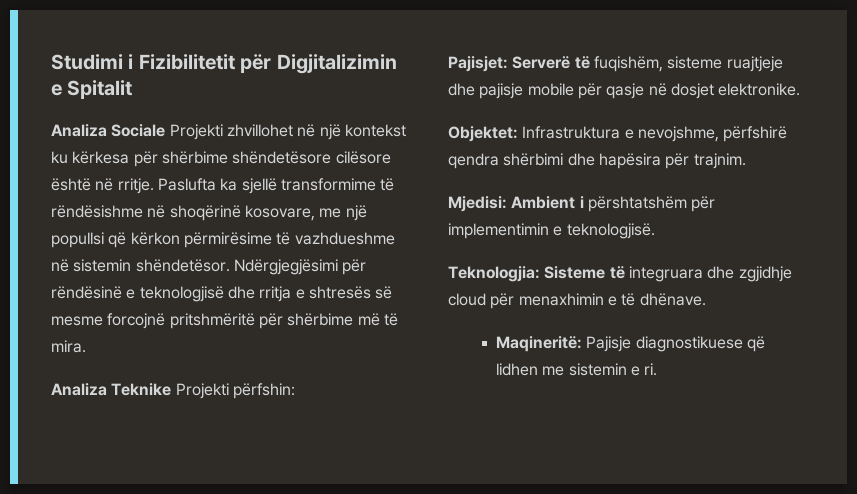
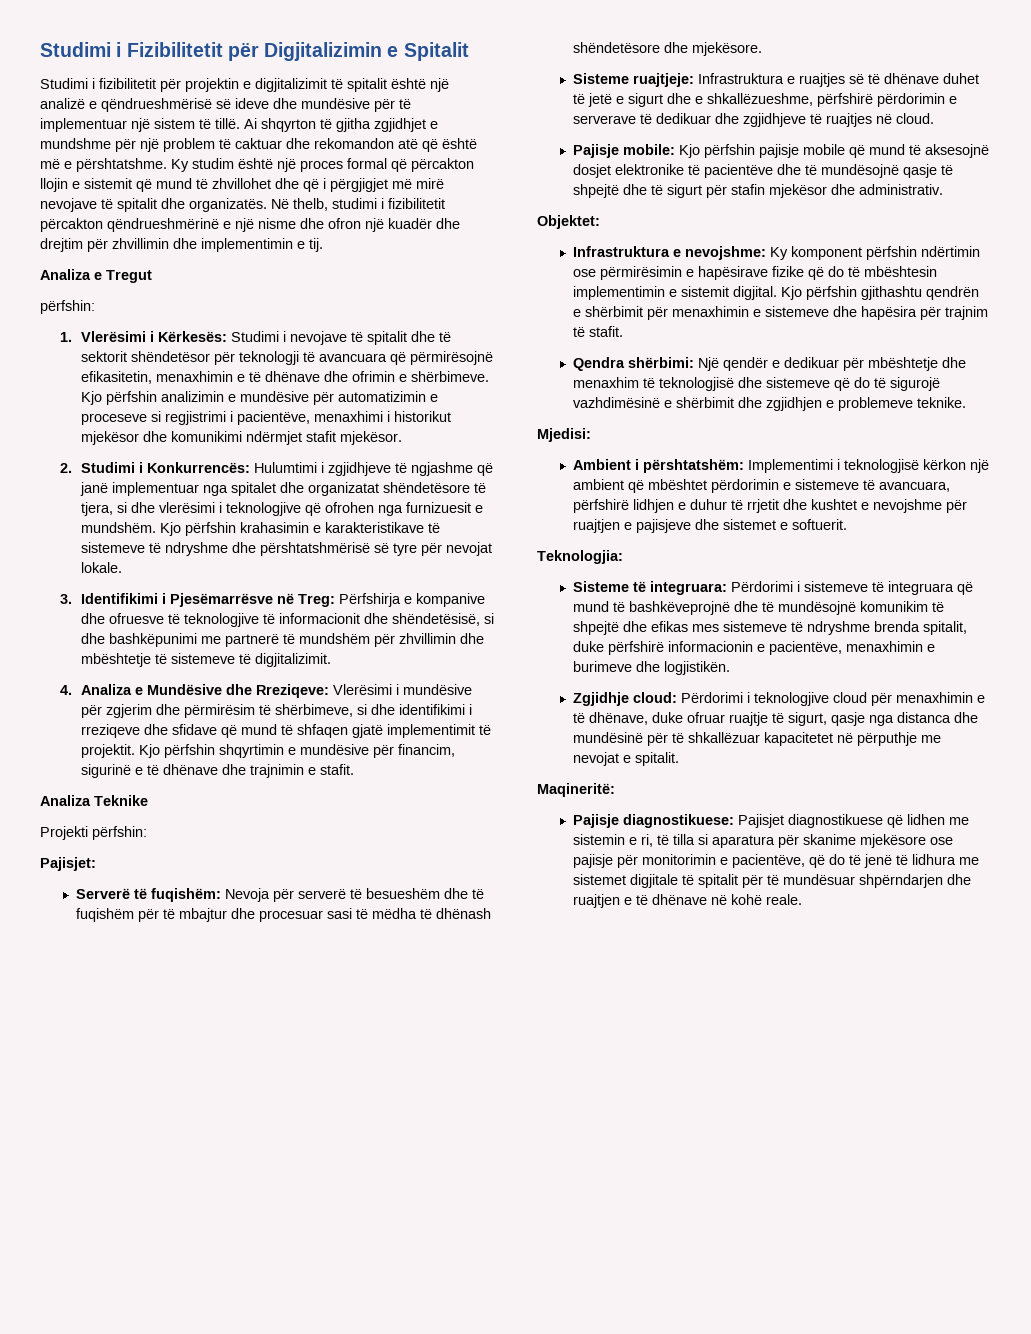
[51,124,406,140] [51,151,391,167] [51,178,395,194] [51,205,367,221] [51,232,395,248] [51,259,367,275] [51,286,393,302] [51,313,398,329] [51,340,86,353] Analiza Sociale Projekti zhvillohet në një kontekst ku kërkesa për shërbime shëndetësore cilësore është në rritje. Paslufta ka sjellë transformime të rëndësishme në shoqërinë kosovare, me një popullsi që kërkon përmirësime të vazhdueshme në sistemin shëndetësor. Ndërgjegjësimi për rëndësinë e teknologjisë dhe rritja e shtresës së mesme forcojnë pritshmëritë për shërbime më të mira. -> [40,78,449,92] [40,98,411,112] [40,118,438,132] [40,138,477,152] [40,158,474,172] [40,178,444,192] [40,198,445,212] [40,218,460,232] [40,238,323,252] [40,269,152,283] [40,300,95,314] [60,331,451,345] [80,351,493,365] [80,371,489,384] [80,391,438,405] [80,411,451,425] [80,431,402,445] [60,462,493,476] [79,482,486,496] [80,502,483,516] [80,522,440,536] [80,542,492,556] [80,562,122,573] [60,593,485,607] [80,613,494,627] [80,633,484,647] [80,653,331,667] [60,684,472,698] [80,704,472,718] [80,724,491,738] [80,744,455,758] [80,764,354,778] Studimi i fizibilitetit për projektin e digjitalizimit të spitalit është një analizë e qëndrueshmërisë së ideve dhe mundësive për të implementuar një sistem të tillë. Ai shqyrton të gjitha zgjidhjet e mundshme për një problem të caktuar dhe rekomandon atë që është më e përshtatshme. Ky studim është një proces formal që përcakton llojin e sistemit që mund të zhvillohet dhe që i përgjigjet më mirë nevojave të spitalit dhe organizatës. Në thelb, studimi i fizibilitetit përcakton qëndrueshmërinë e një nisme dhe ofron një kuadër dhe drejtim për zhvillimin dhe implementimin e tij. // Analiza e Tregut // përfshin: // 1. Vlerësimi i Kërkesës: Studimi i nevojave të spitalit dhe të sektorit shëndetësor për teknologji të avancuara që përmirësojnë efikasitetin, menaxhimin e të dhënave dhe ofrimin e shërbimeve. Kjo përfshin analizimin e mundësive për automatizimin e proceseve si regjistrimi i pacientëve, menaxhimi i historikut mjekësor dhe komunikimi ndërmjet stafit mjekësor. // 2. Studimi i Konkurrencës: Hulumtimi i zgjidhjeve të ngjashme që janë implementuar nga spitalet dhe organizatat shëndetësore të tjera, si dhe vlerësimi i teknologjive që ofrohen nga furnizuesit e mundshëm. Kjo përfshin krahasimin e karakteristikave të sistemeve të ndryshme dhe përshtatshmërisë së tyre për nevojat lokale. // 3. Identifikimi i Pjesëmarrësve në Treg: Përfshirja e kompanive dhe ofruesve të teknologjive të informacionit dhe shëndetësisë, si dhe bashkëpunimi me partnerë të mundshëm për zhvillimin dhe mbështetje të sistemeve të digjitalizimit. // 4. Analiza e Mundësive dhe Rreziqeve: Vlerësimi i mundësive për zgjerim dhe përmirësim të shërbimeve, si dhe identifikimi i rreziqeve dhe sfidave që mund të shfaqen gjatë implementimit të projektit. Kjo përfshin shqyrtimin e mundësive për financim, sigurinë e të dhënave dhe trajnimin e stafit.
(172, 389) none -> (148, 800) //
(508, 64) none -> (96, 864) //
[593,56,783,72] [448,83,801,99] fuqishëm, sisteme ruajtjeje dhe pajisje mobile për qasje në dosjet elektronike. -> [151,888,485,902] [76,908,492,922] [573,42,763,56] [573,73,980,87] [573,93,958,107] [573,113,935,127] [573,144,990,158] [573,164,954,178] [573,184,944,198] fuqishëm: Nevoja për serverë të besueshëm dhe të fuqishëm për të mbajtur dhe procesuar sasi të mëdha të dhënash shëndetësore dhe mjekësore. // Sisteme ruajtjeje: Infrastruktura e ruajtjes së të dhënave duhet të jetë e sigurt dhe e shkallëzueshme, përfshirë përdorimin e serverave të dedikuar dhe zgjidhjeve të ruajtjes në cloud. // Pajisje mobile: Kjo përfshin pajisje mobile që mund të aksesojnë dosjet elektronike të pacientëve dhe të mundësojnë qasje të shpejtë dhe të sigurt për stafin mjekësor dhe administrativ.
[522,126,788,142] [448,153,746,169] Infrastruktura e nevojshme, përfshirë qendra shërbimi dhe hapësira për trajnim. -> [573,246,981,260] [573,266,938,280] [573,286,980,300] [573,306,989,320] [573,326,624,337] [573,357,967,371] [573,377,941,391] [573,397,967,411] // Infrastruktura e nevojshme: Ky komponent përfshin ndërtimin ose përmirësimin e hapësirave fizike që do të mbështesin implementimin e sistemit digjital. Kjo përfshin gjithashtu qendrën e shërbimit për menaxhimin e sistemeve dhe hapësira për trajnim të stafit. // Qendra shërbimi: Një qendër e dedikuar për mbështetje dhe menaxhim të teknologjisë dhe sistemeve që do të sigurojë vazhdimësinë e shërbimit dhe zgjidhjen e problemeve teknike.
(507, 204) none -> (591, 435) //
[587,196,716,212] [448,223,655,239] përshtatshëm për implementimin e teknologjisë. -> [643,459,990,473] [573,479,951,493] [573,499,968,513] [573,519,848,533] përshtatshëm: Implementimi i teknologjisë kërkon një ambient që mbështet përdorimin e sistemeve të avancuara, përfshirë lidhjen e duhur të rrjetit dhe kushtet e nevojshme për ruajtjen e pajisjeve dhe sistemet e softuerit.
(540, 274) none -> (623, 557) //
[628,266,792,282] integruara dhe zgjidhje -> [650,581,974,595] [573,601,945,615] [573,621,968,635] [573,641,936,655] [573,661,731,675] [573,692,830,706] integruara: Përdorimi i sistemeve të integruara që mund të bashkëveprojnë dhe të mundësojnë komunikim të shpejtë dhe efikas mes sistemeve të ndryshme brenda spitalit, duke përfshirë informacionin e pacientëve, menaxhimin e burimeve dhe logjistikën. // Zgjidhje cloud: Përdorimi i teknologjive
[639,293,706,306] [496,336,632,352] dhënave. // Maqineritë: Pajisje -> [589,712,979,726] [573,732,942,746] [573,752,680,766] [537,783,615,797] [573,814,785,828] dhënave, duke ofruar ruajtje të sigurt, qasje nga distanca dhe mundësinë për të shkallëzuar kapacitetet në përputhje me nevojat e spitalit. // Maqineritë: // Pajisje diagnostikuese: Pajisjet
[644,363,658,376] ri. -> [641,834,954,848] [573,854,980,868] [573,874,972,888] [573,894,803,908] ri, të tilla si aparatura për skanime mjekësore ose pajisje për monitorimin e pacientëve, që do të jenë të lidhura me sistemet digjitale të spitalit për të mundësuar shpërndarjen dhe ruajtjen e të dhënave në kohë reale.

